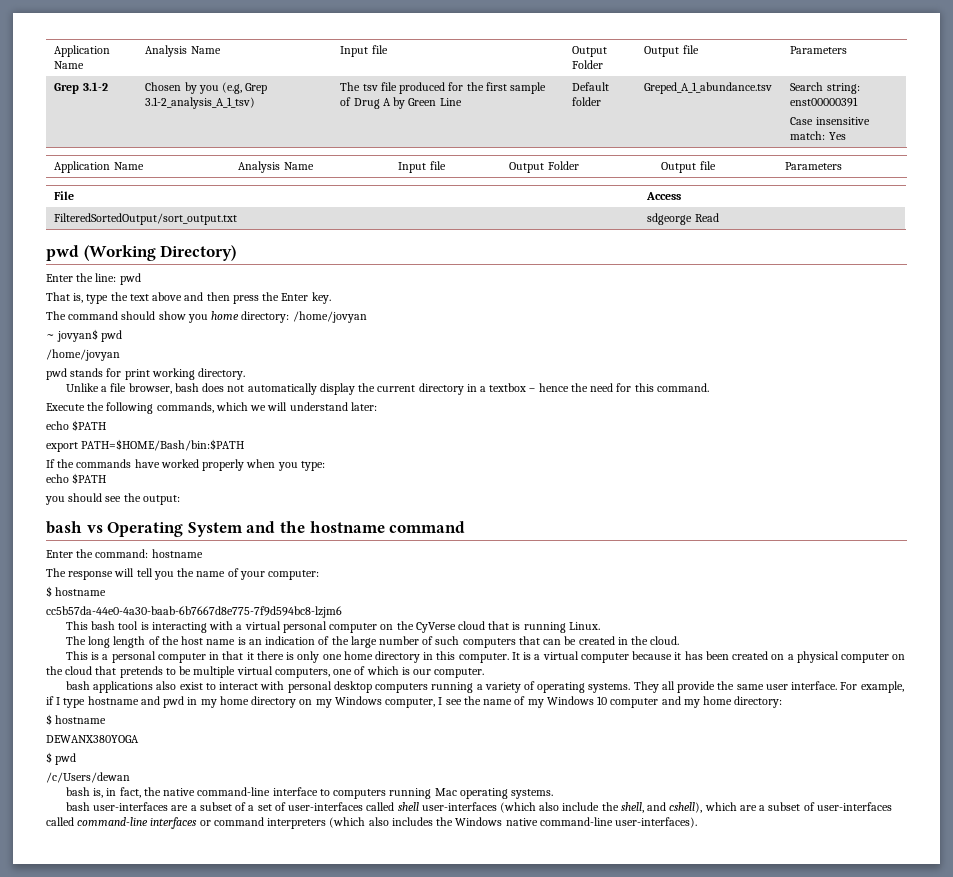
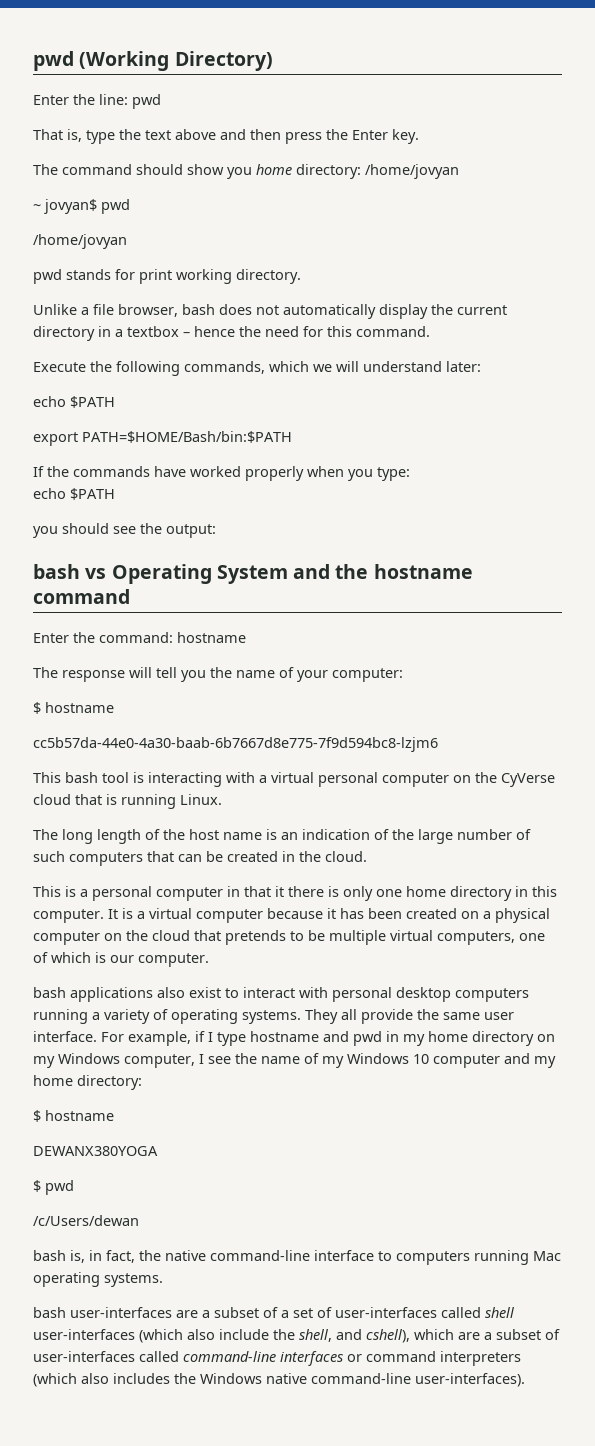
[54,45,111,57] [54,61,85,69] [145,45,221,57] [340,45,388,57] [572,46,608,57] [572,60,604,69] [644,45,699,57] [790,46,848,54] [54,82,108,94] [145,82,268,94] [145,97,256,109] [340,82,547,94] [340,97,462,109] [572,82,610,91] [572,97,602,106] [644,82,773,94] [790,82,860,94] [790,97,859,107] [790,117,870,125] [790,131,846,140] [54,161,144,173] [238,161,314,173] [398,161,446,173] [509,161,579,173] [661,161,716,173] [785,162,843,170] [54,191,75,200] [646,192,682,200] [54,213,238,225] [647,213,719,225] Application Name | Analysis Name | Input file | Output Folder | Output file | Parameters // Grep 3.1-2 | Chosen by you (e.g, Grep 3.1-2_analysis_A_1_tsv) | The tsv file produced for the first sample of Drug A by Green Line | Default folder | Greped_A_1_abundance.tsv | Search string: enst00000391 // Case insensitive match: Yes // Application Name | Analysis Name | Input file | Output Folder | Output file | Parameters // File | Access // FilteredSortedOutput/sort_output.txt | sdgeorge Read // -> (33, 61) none

